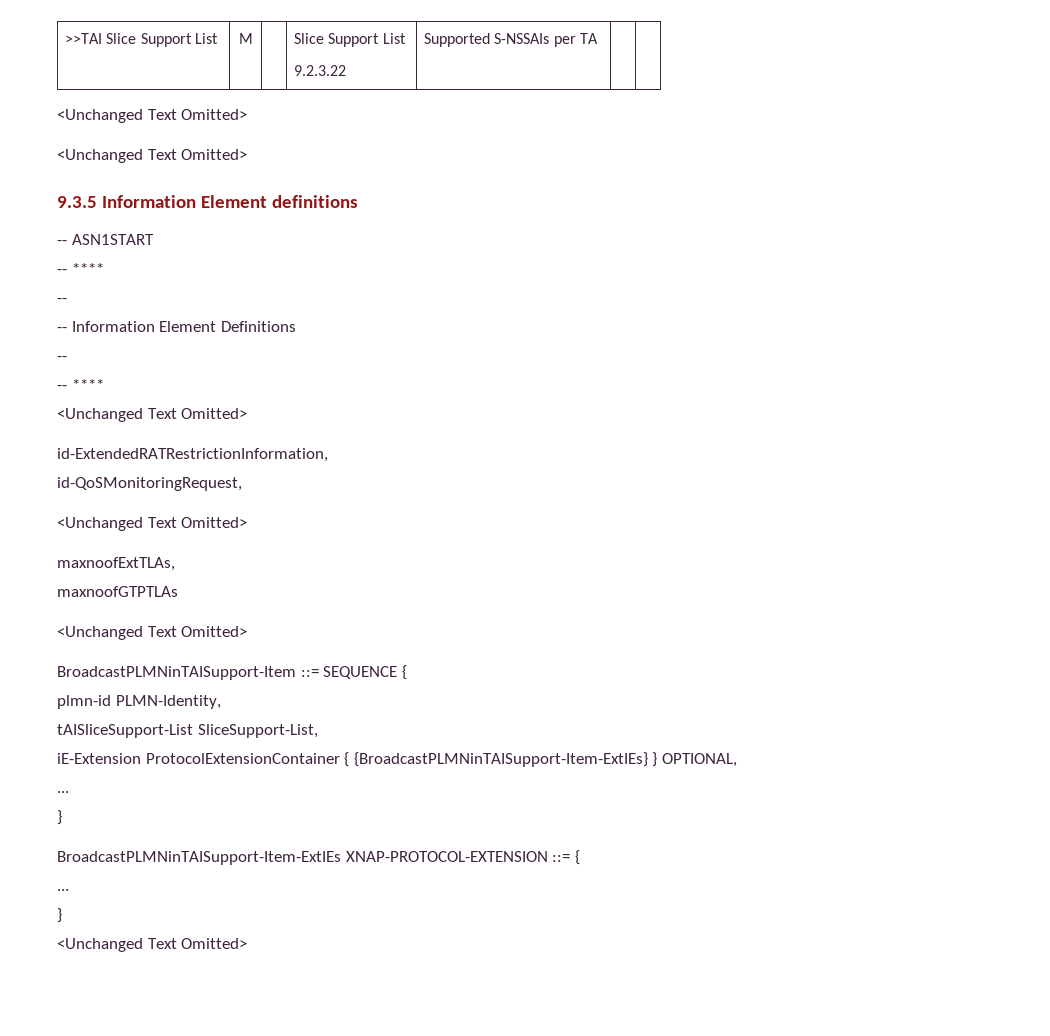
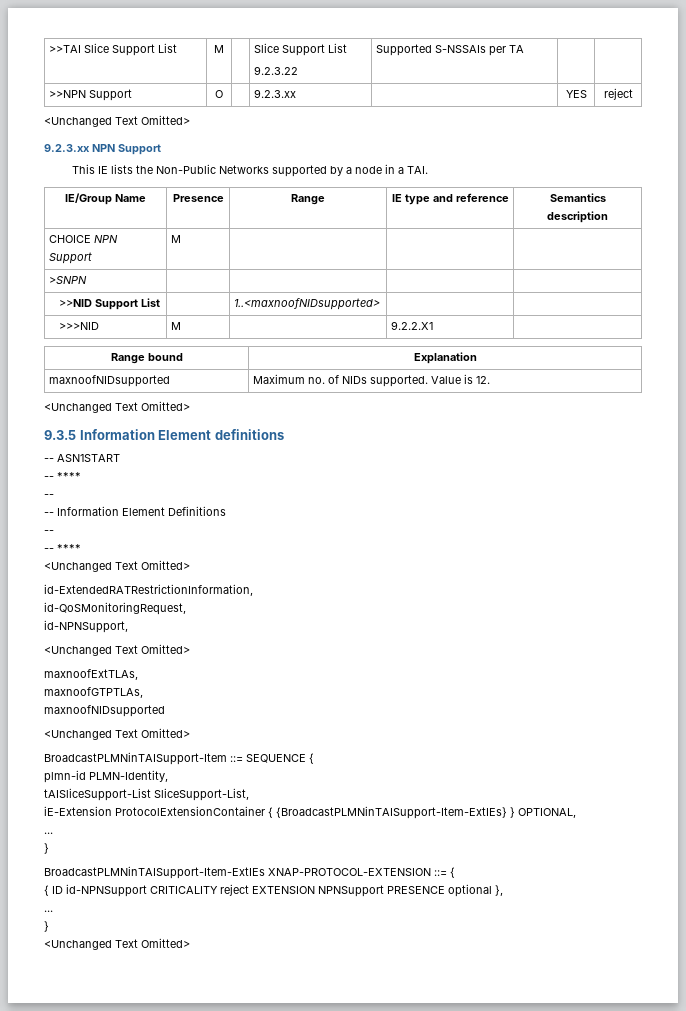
[57,109,248,123] // <Unchanged Text Omitted> -> [49,89,133,101] [215,90,223,98] [254,89,297,98] [565,90,587,98] [603,88,633,100] [44,115,190,127] [44,144,161,155] [72,164,429,177] [65,193,146,205] [172,194,224,202] [291,194,325,205] [391,193,509,205] [549,193,606,202] [547,211,608,223] [49,235,119,243] [49,252,93,264] [171,235,182,243] [49,276,88,284] [59,298,161,310] [234,298,381,310] [59,322,100,330] [171,322,182,330] [391,321,434,330] [110,353,183,364] [413,352,477,364] [49,375,171,387] [253,374,491,387] // >>NPN Support | O | | 9.2.3.xx | | YES | reject // <Unchanged Text Omitted> // 9.2.3.xx NPN Support // This IE lists the Non-Public Networks supported by a node in a TAI. // IE/Group Name | Presence | Range | IE type and reference | Semantics description // CHOICE NPN Support | M | | | // >SNPN | | | | // >>NID Support List | | 1..<maxnoofNIDsupported> | | // >>>NID | M | | 9.2.2.X1 | // Range bound | Explanation // maxnoofNIDsupported | Maximum no. of NIDs supported. Value is 12.
(242, 484) none -> [44,620,128,633] // id-NPNSupport,
[57,586,178,597] maxnoofGTPTLAs -> [44,687,143,698] [44,705,165,717] maxnoofGTPTLAs, // maxnoofNIDsupported
(580, 857) none -> [44,884,503,897] // { ID id-NPNSupport CRITICALITY reject EXTENSION NPNSupport PRESENCE optional },

